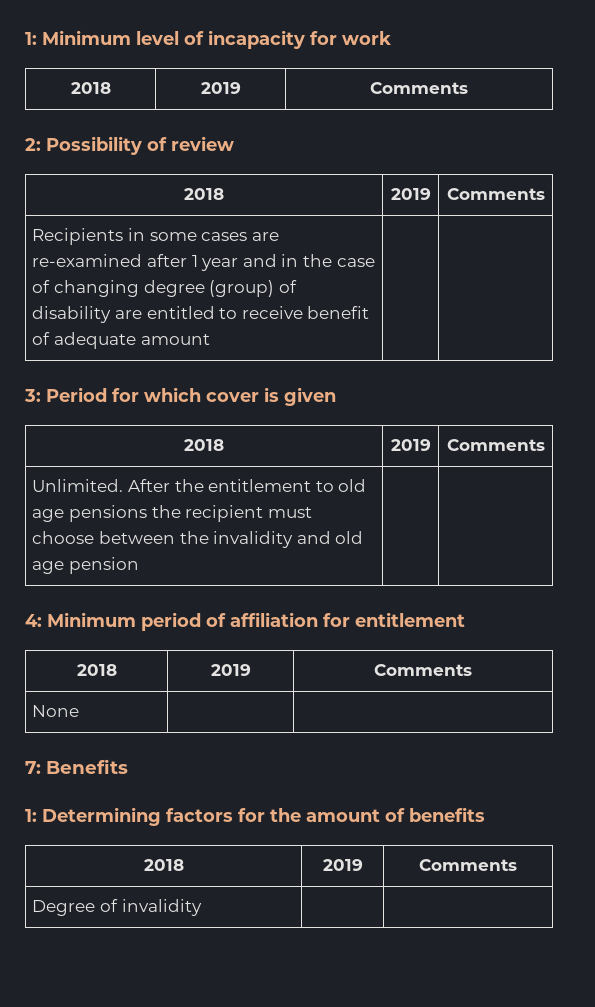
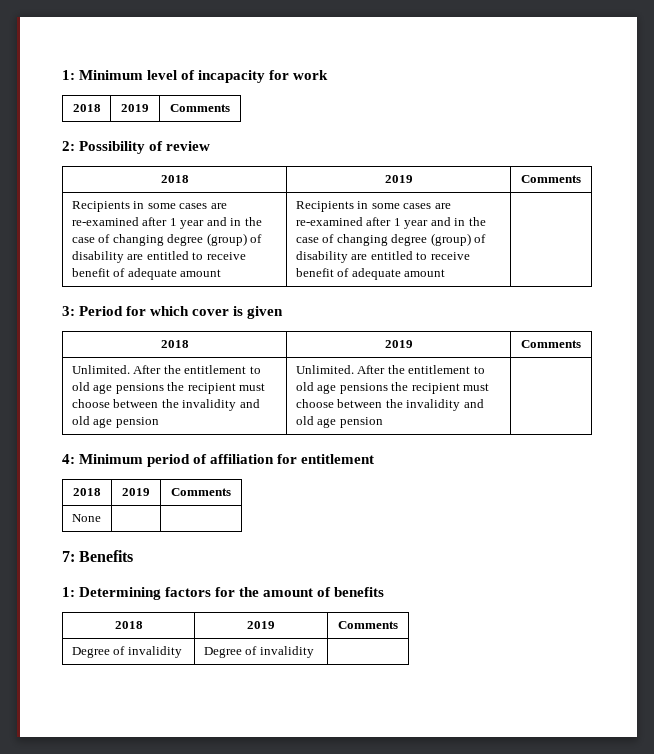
(210, 339) none -> [295,201,451,212] [295,217,486,229] [295,233,487,246] [295,251,470,263] [295,268,446,280] Recipients in some cases are re-examined after 1 year and in the case of changing degree (group) of disability are entitled to receive benefit of adequate amount
(139, 565) none -> [295,365,485,374] [295,382,490,394] [295,399,484,411] [295,416,383,428] Unlimited. After the entitlement to old age pensions the recipient must choose between the invalidity and old age pension
(202, 907) none -> [203,646,314,658] Degree of invalidity

